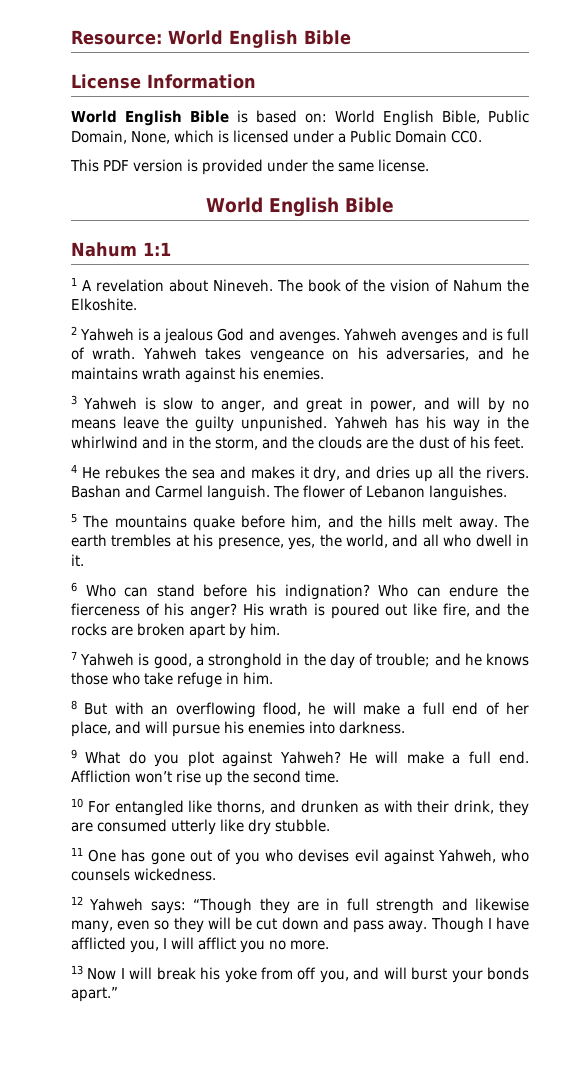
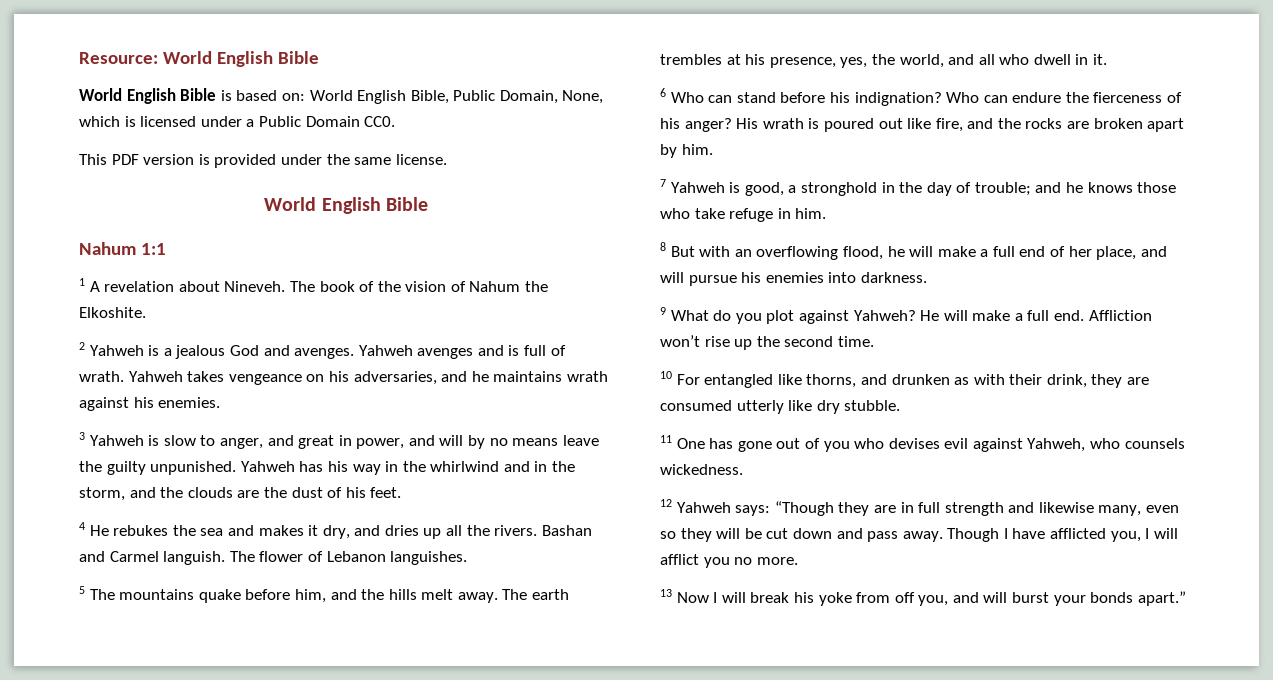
[71,74,256,89] // License Information -> (319, 57) none

